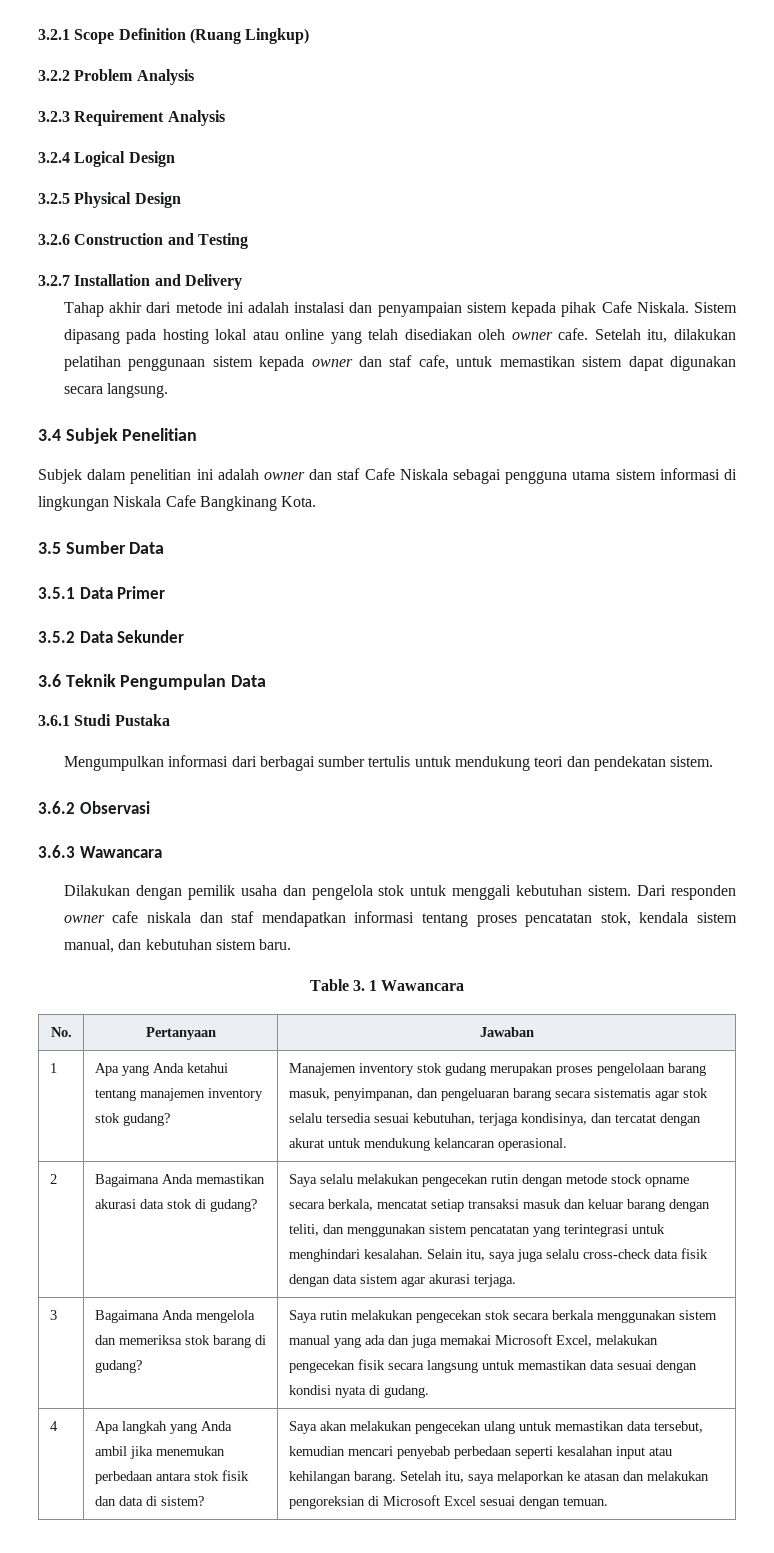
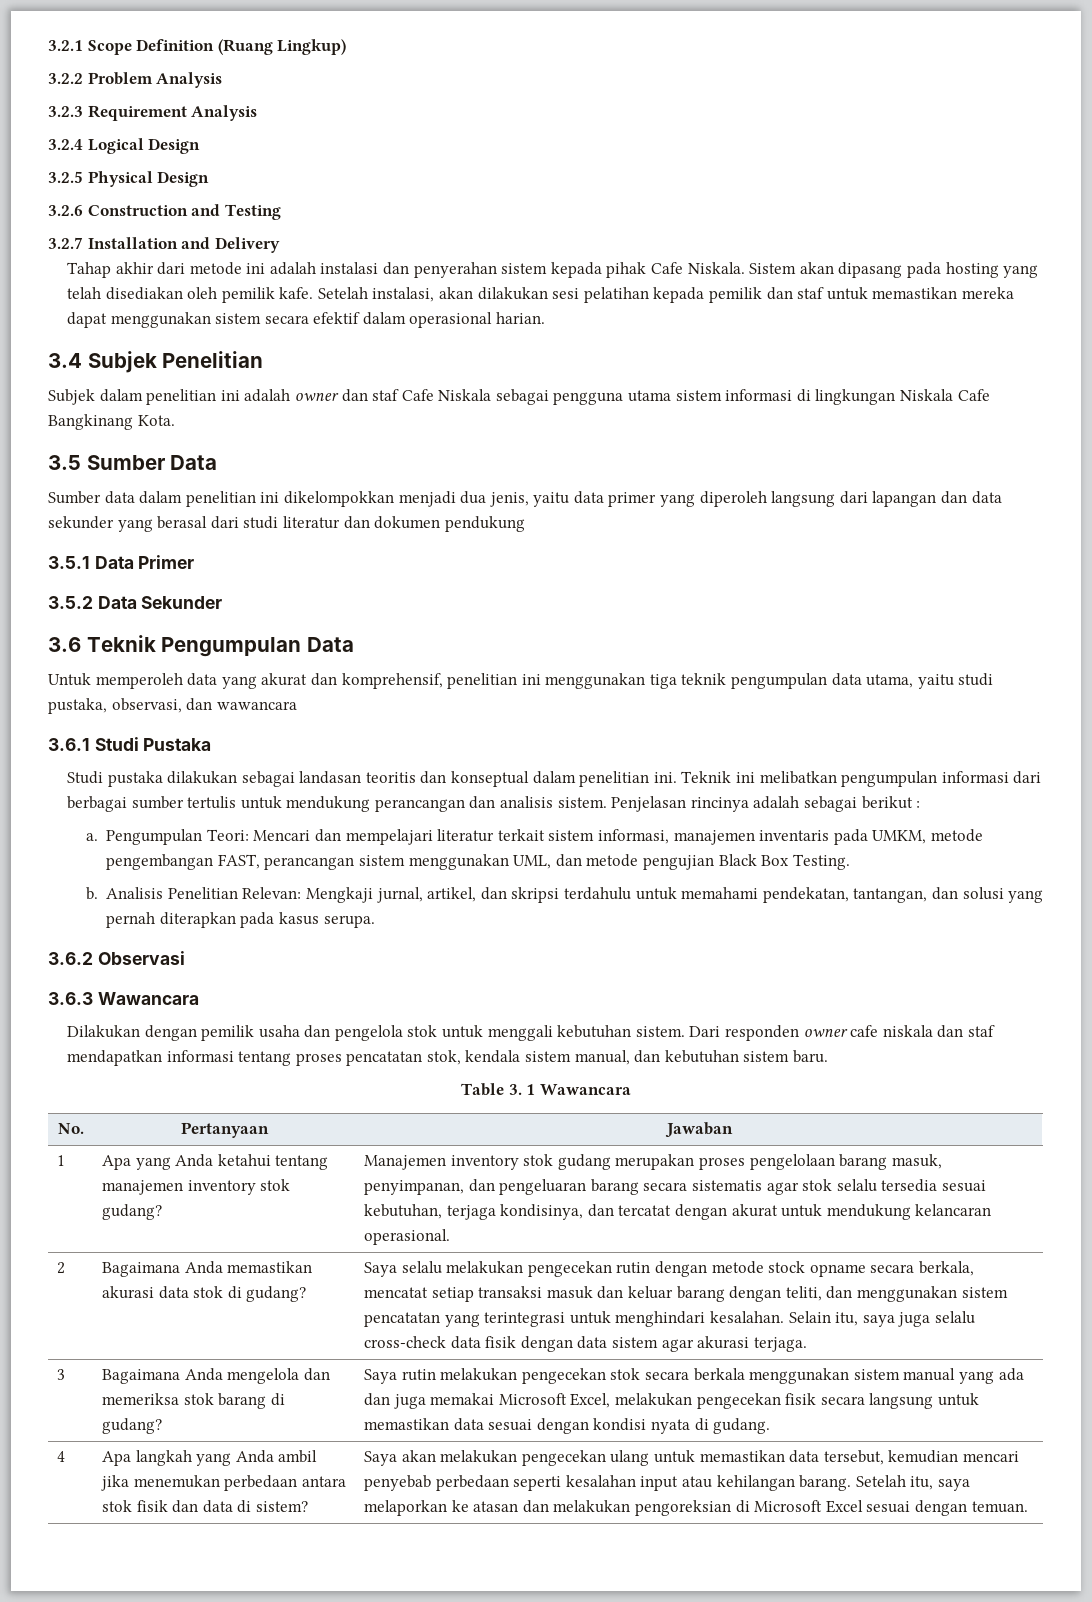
[377,302,462,317] penyampaian -> [413,262,497,278] penyerahan
(737, 307) none -> [799,262,834,274] akan
[215,329,325,340] lokal atau online -> (999, 270) none
[511,328,736,343] [63,355,736,371] [63,383,169,398] owner cafe. Setelah itu, dilakukan pelatihan penggunaan sistem kepada owner dan staf cafe, untuk memastikan sistem dapat digunakan secara langsung. -> [221,287,1014,303] [66,312,546,328] pemilik kafe. Setelah instalasi, akan dilakukan sesi pelatihan kepada pemilik dan staf untuk memastikan mereka dapat menggunakan sistem secara efektif dalam operasional harian.
(165, 548) none -> [48,491,1002,507] [48,516,525,532] // Sumber data dalam penelitian ini dikelompokkan menjadi dua jenis, yaitu data primer yang diperoleh langsung dari lapangan dan data sekunder yang berasal dari studi literatur dan dokumen pendukung
[38,714,170,726] [63,756,164,771] 3.6.1 Studi Pustaka // Mengumpulkan -> [48,673,994,689] [48,698,297,714] [48,737,212,751] [66,771,938,787] Untuk memperoleh data yang akurat dan komprehensif, penelitian ini menggunakan tiga teknik pengumpulan data utama, yaitu studi pustaka, observasi, dan wawancara // 3.6.1 Studi Pustaka // Studi pustaka dilakukan sebagai landasan teoritis dan konseptual dalam penelitian ini. Teknik ini melibatkan pengumpulan
[534,756,714,771] teori dan pendekatan sistem. -> [374,796,921,812] [85,829,983,845] [106,854,850,870] [85,887,1044,903] [106,912,375,928] perancangan dan analisis sistem. Penjelasan rincinya adalah sebagai berikut : // a. Pengumpulan Teori: Mencari dan mempelajari literatur terkait sistem informasi, manajemen inventaris pada UMKM, metode pengembangan FAST, perancangan sistem menggunakan UML, dan metode pengujian Black Box Testing. // b. Analisis Penelitian Relevan: Mengkaji jurnal, artikel, dan skripsi terdahulu untuk memahami pendekatan, tantangan, dan solusi yang pernah diterapkan pada kasus serupa.

